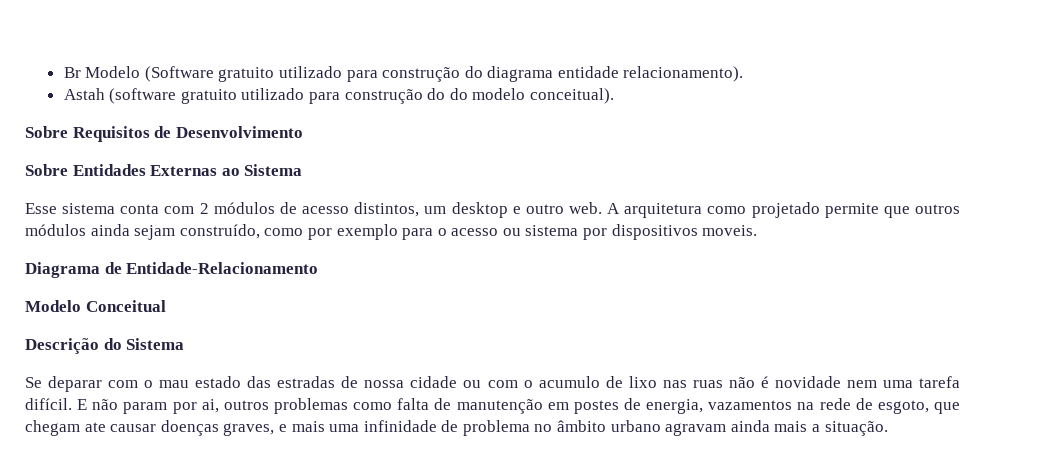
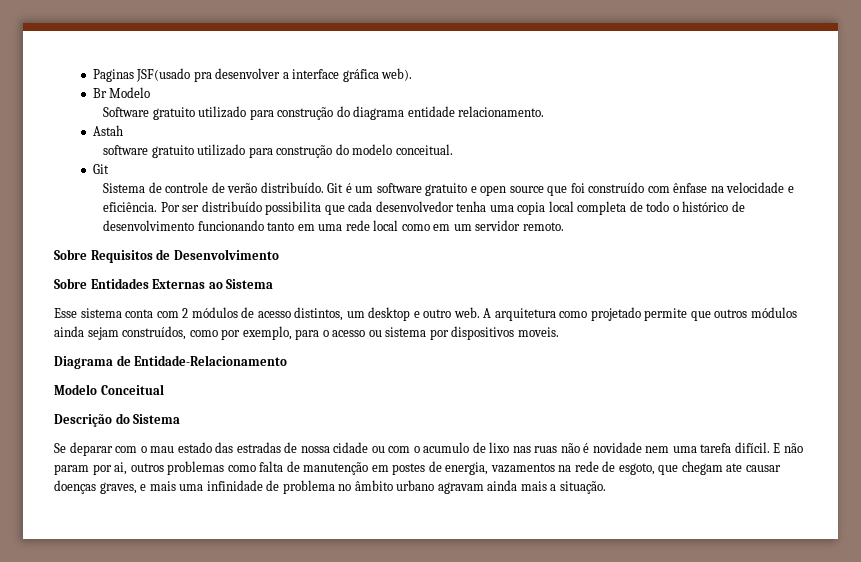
(63, 72) none -> [92,68,413,82] Paginas JSF(usado pra desenvolver a interface gráfica web). //
[144,66,214,82] (Software -> [103,107,150,117] // Software
[623,66,744,82] relacionamento). -> [458,106,545,117] relacionamento.
[109,88,614,104] (software gratuito utilizado para construção do do modelo conceitual). -> [103,144,453,158] [92,164,109,174] [103,182,794,196] [103,201,745,215] [103,220,564,231] // software gratuito utilizado para construção do modelo conceitual. // Git // Sistema de controle de verão distribuído. Git é um software gratuito e open source que foi construído com ênfase na velocidade e eficiência. Por ser distribuído possibilita que cada desenvolvedor tenha uma copia local completa de todo o histórico de desenvolvimento funcionando tanto em uma rede local como em um servidor remoto.
[179,224,260,239] construído, -> [122,326,187,340] construídos,
[336,224,398,240] exemplo -> [242,326,292,340] exemplo,

